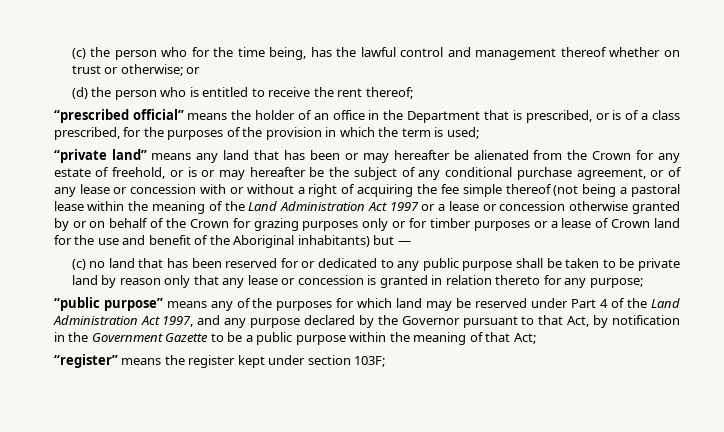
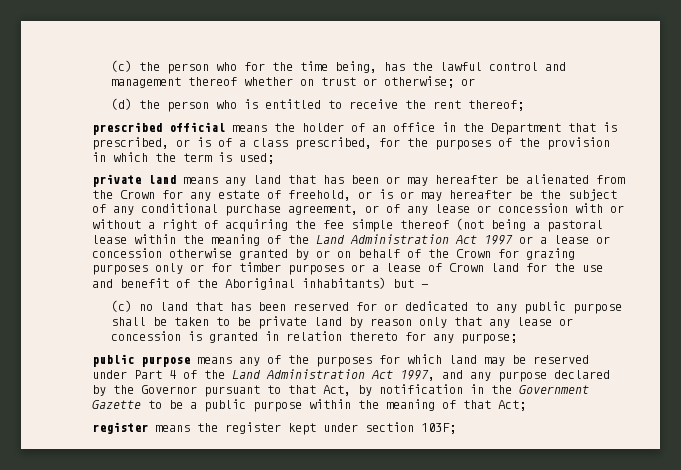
[53,109,184,123] “prescribed official” -> [91,122,225,135] prescribed official
[53,149,147,163] “private land” -> [91,174,176,187] private land
[53,297,163,311] “public purpose” -> [91,354,190,367] public purpose
[53,354,118,368] “register” -> [91,422,148,434] register

